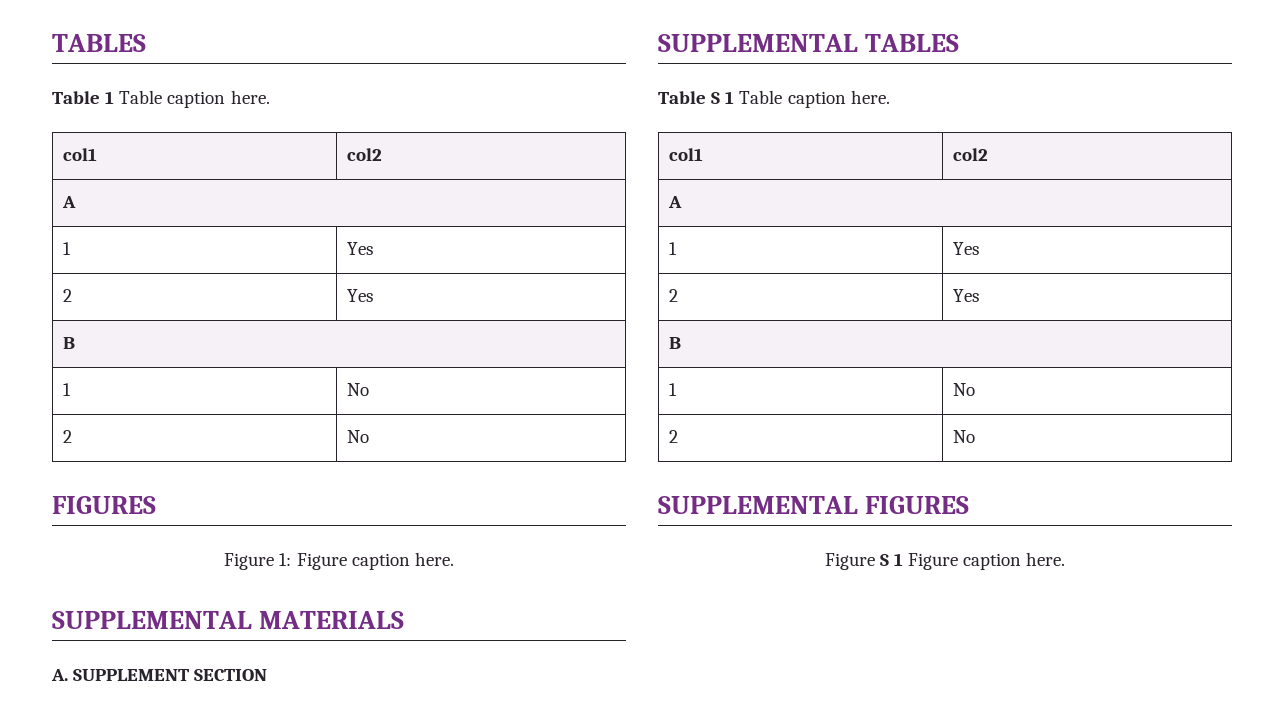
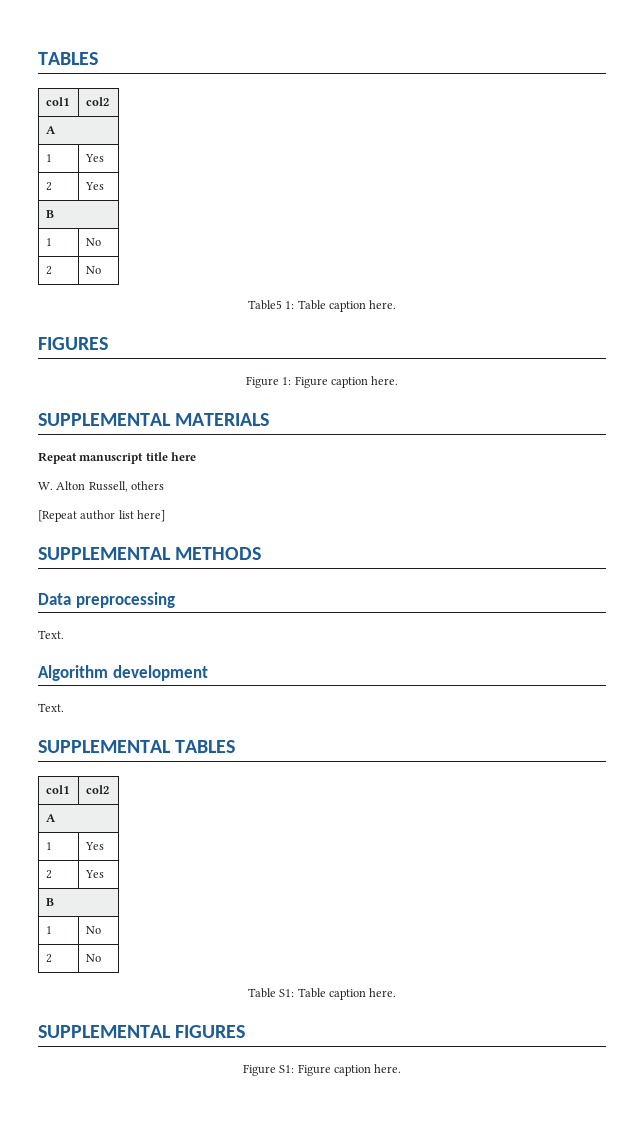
[52,34,146,52] [52,90,270,108] TABLES // Table 1 Table caption here. -> [38,52,98,65] TABLES
(370, 436) none -> [247,300,397,312] // Table5 1: Table caption here.
[51,669,268,681] [658,34,960,52] [658,90,890,108] A. SUPPLEMENT SECTION // SUPPLEMENTAL TABLES // Table S 1 Table caption here. -> [38,452,197,464] [38,481,165,492] [38,510,166,522] [38,547,262,560] [38,592,175,608] [38,630,64,639] [38,665,208,681] [38,703,64,712] [38,740,236,753] Repeat manuscript title here // W. Alton Russell, others // [Repeat author list here] // SUPPLEMENTAL METHODS // Data preprocessing // Text. // Algorithm development // Text. // SUPPLEMENTAL TABLES
(976, 436) none -> [247,988,397,1000] // Table S1: Table caption here.
[879,553,903,566] S 1 -> [279,1065,295,1073] S1:

